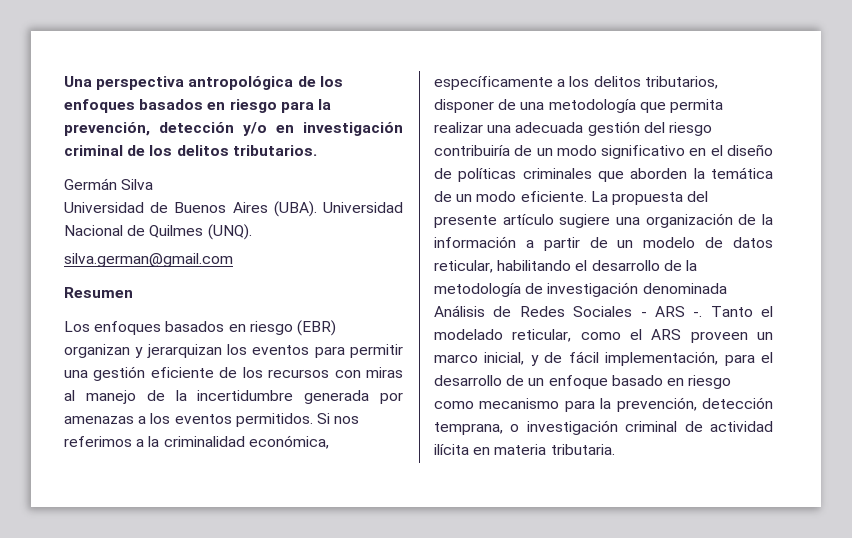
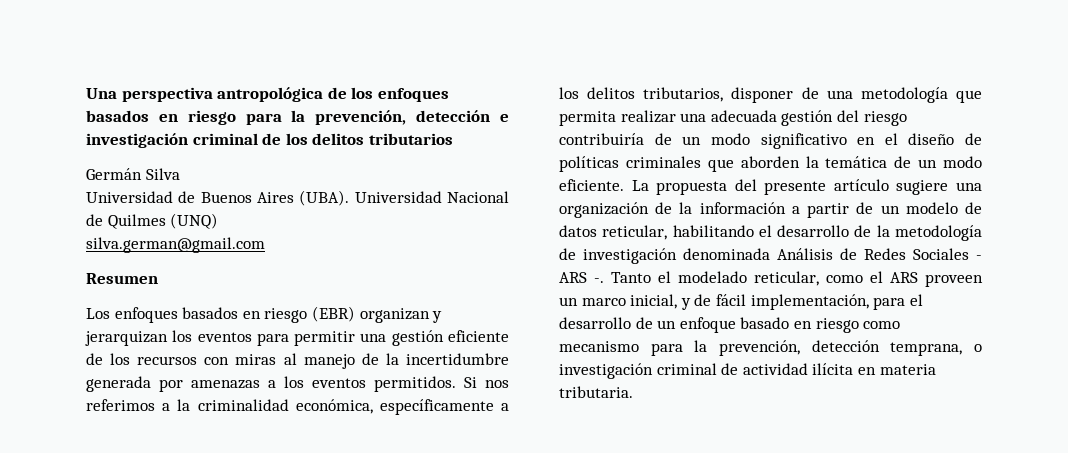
[243,122,294,136] y/o en -> [500,114,509,122] e
[232,145,317,156] tributarios. -> [368,133,453,145] tributarios
[207,224,252,240] (UNQ). -> [170,213,219,229] (UNQ)

